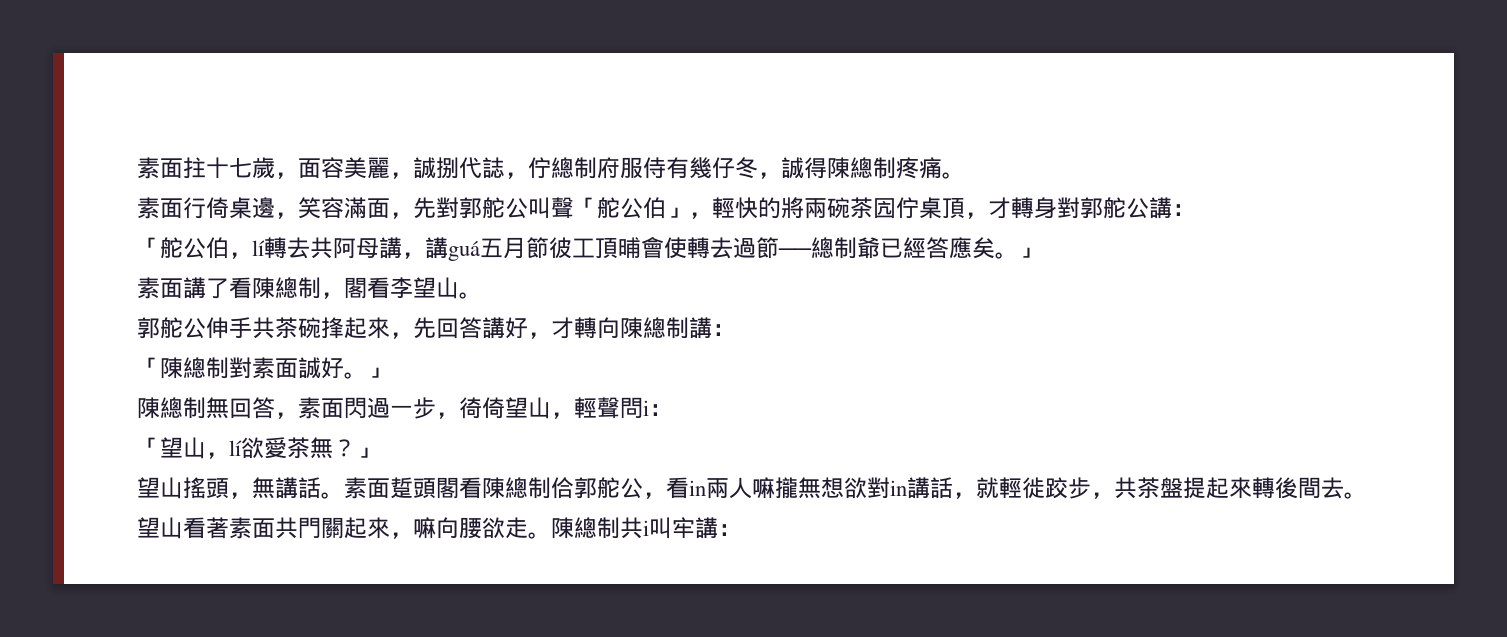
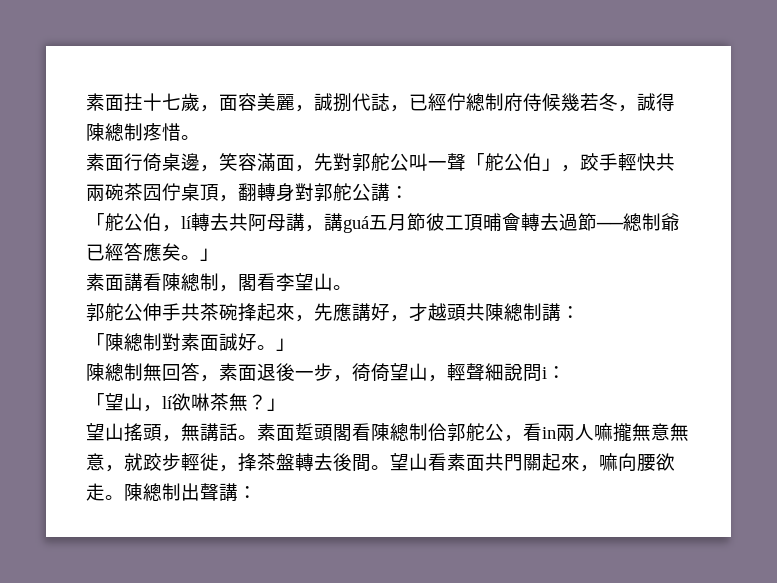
(528, 175) none -> [409,93,447,111] 已經
[620,157,735,179] 服侍有幾仔 -> [523,93,599,112] 侍候幾若
[919,157,942,179] 痛 -> [162,123,181,141] 惜
(551, 208) none -> [428,161,447,169] 一
[712,197,804,219] 輕快的將 -> [580,153,675,171] 跤手輕快共
[988,197,1011,219] 才 -> [238,183,257,201] 翻
[664,237,687,259] 使 -> (521, 222) none
[206,278,229,299] 了 -> (143, 282) none
[436,317,482,339] 回答 -> [333,303,352,321] 應
[574,317,620,339] 轉向 -> [428,303,485,321] 越頭共
[344,397,390,419] 閃過 -> [257,363,295,381] 退後
(620, 408) none -> [485,363,523,381] 細說
[264,437,287,459] 愛 -> [191,393,210,411] 啉
[821,477,1344,499] 想欲對in講話，就輕徙跤步，共茶盤提起來轉後間去 -> [651,423,689,441] [86,453,371,472] 意無意，就跤步輕徙，捀茶盤轉去後間
[206,517,229,539] 著 -> (447, 462) none
[620,517,695,539] 共i叫牢 -> [181,483,219,501] 出聲

